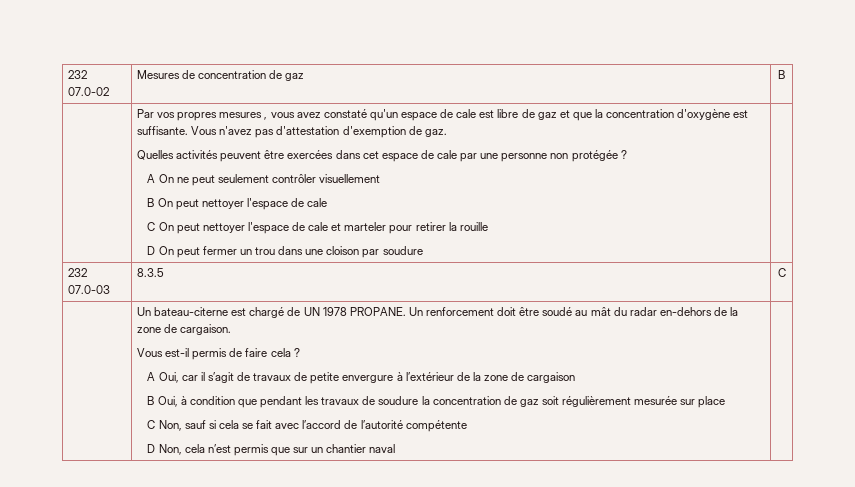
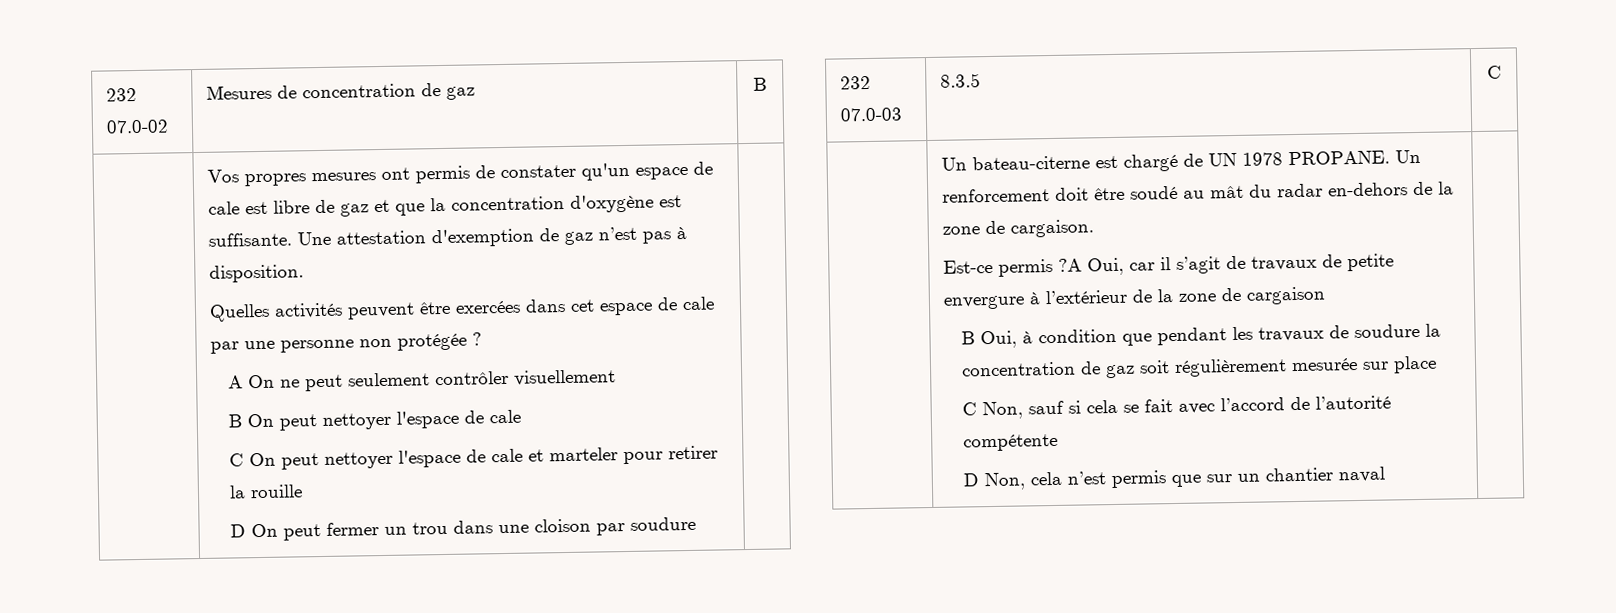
[137,109,367,121] Par vos propres mesures , vous avez constaté -> [207,164,577,187] Vos propres mesures ont permis de constater
[191,126,447,138] Vous n'avez pas d'attestation d'exemption de gaz. -> [297,226,688,248] [209,264,305,283] Une attestation d'exemption de gaz n’est pas à disposition.
[137,348,300,360] [147,372,156,381] Vous est-il permis de faire cela ? // A -> [943,258,1083,277] Est-ce permis ?A

